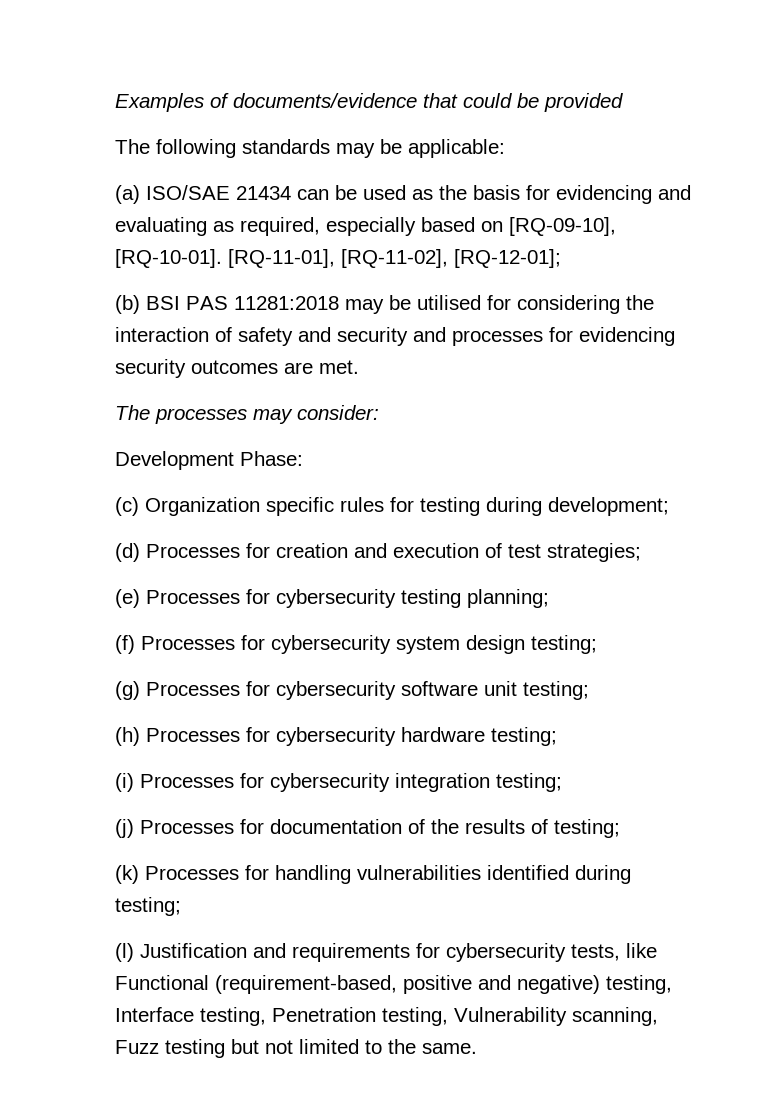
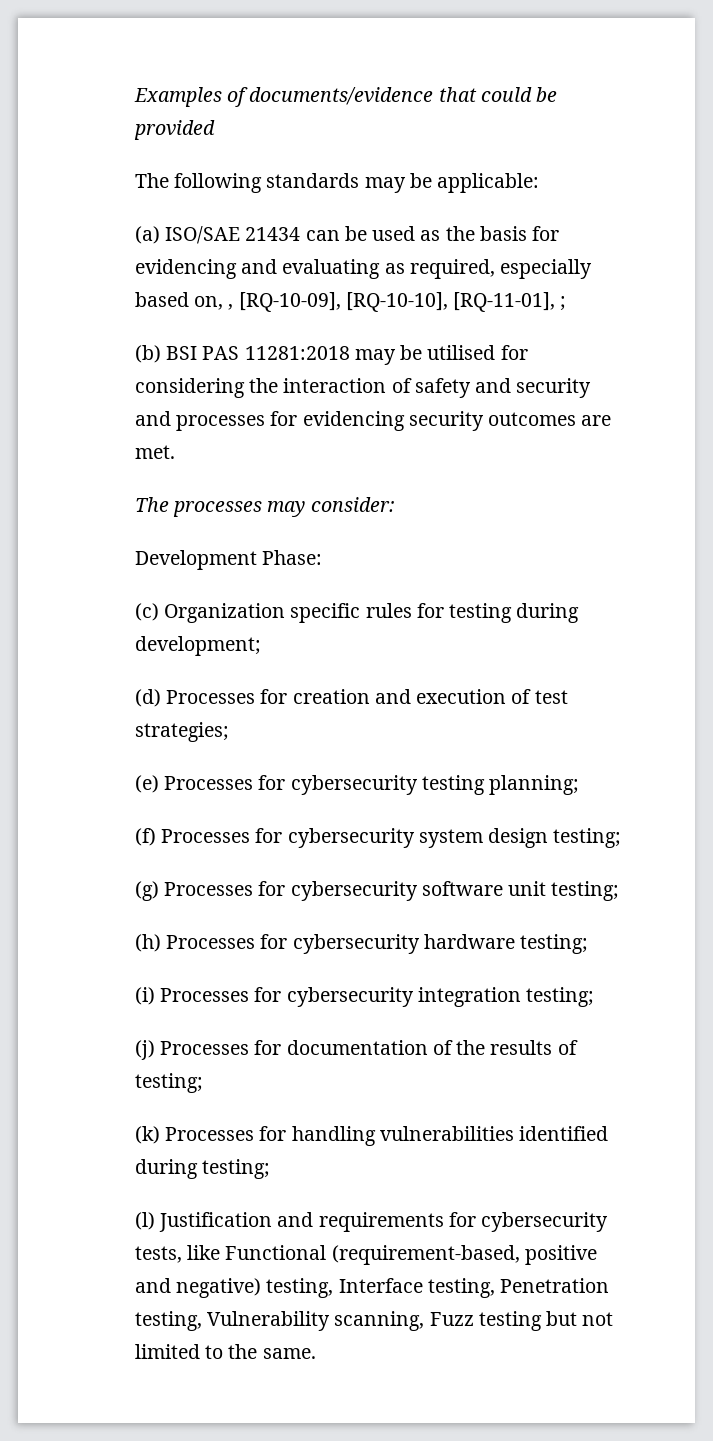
[480,217,616,236] [114,249,561,268] on [RQ-09-10], [RQ-10-01]. [RQ-11-01], [RQ-11-02], [RQ-12-01]; -> [194,292,567,312] on, , [RQ-10-09], [RQ-10-10], [RQ-11-01], ;

